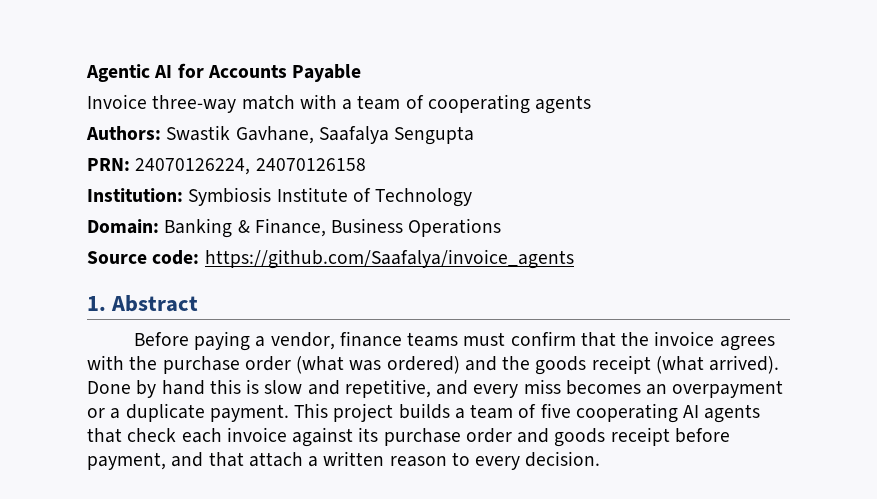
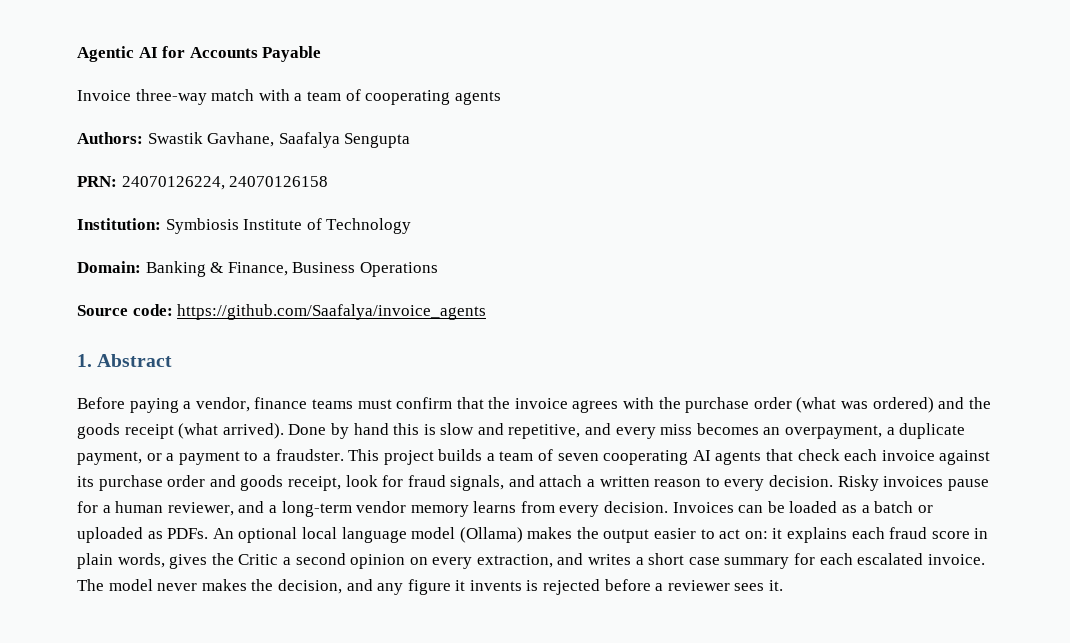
[672,380,784,398] [87,403,289,422] overpayment or a duplicate payment. -> [785,423,966,439] [77,449,344,465] overpayment, a duplicate payment, or a payment to a fraudster.
[540,403,571,418] five -> [557,453,599,461] seven
[610,427,730,446] [87,452,244,470] receipt before payment, and that -> [287,475,535,491] receipt, look for fraud signals, and
(601, 459) none -> [837,475,989,491] [77,501,933,517] [77,527,989,543] [77,553,985,569] [77,579,784,595] Risky invoices pause for a human reviewer, and a long-term vendor memory learns from every decision. Invoices can be loaded as a batch or uploaded as PDFs. An optional local language model (Ollama) makes the output easier to act on: it explains each fraud score in plain words, gives the Critic a second opinion on every extraction, and writes a short case summary for each escalated invoice. The model never makes the decision, and any figure it invents is rejected before a reviewer sees it.

